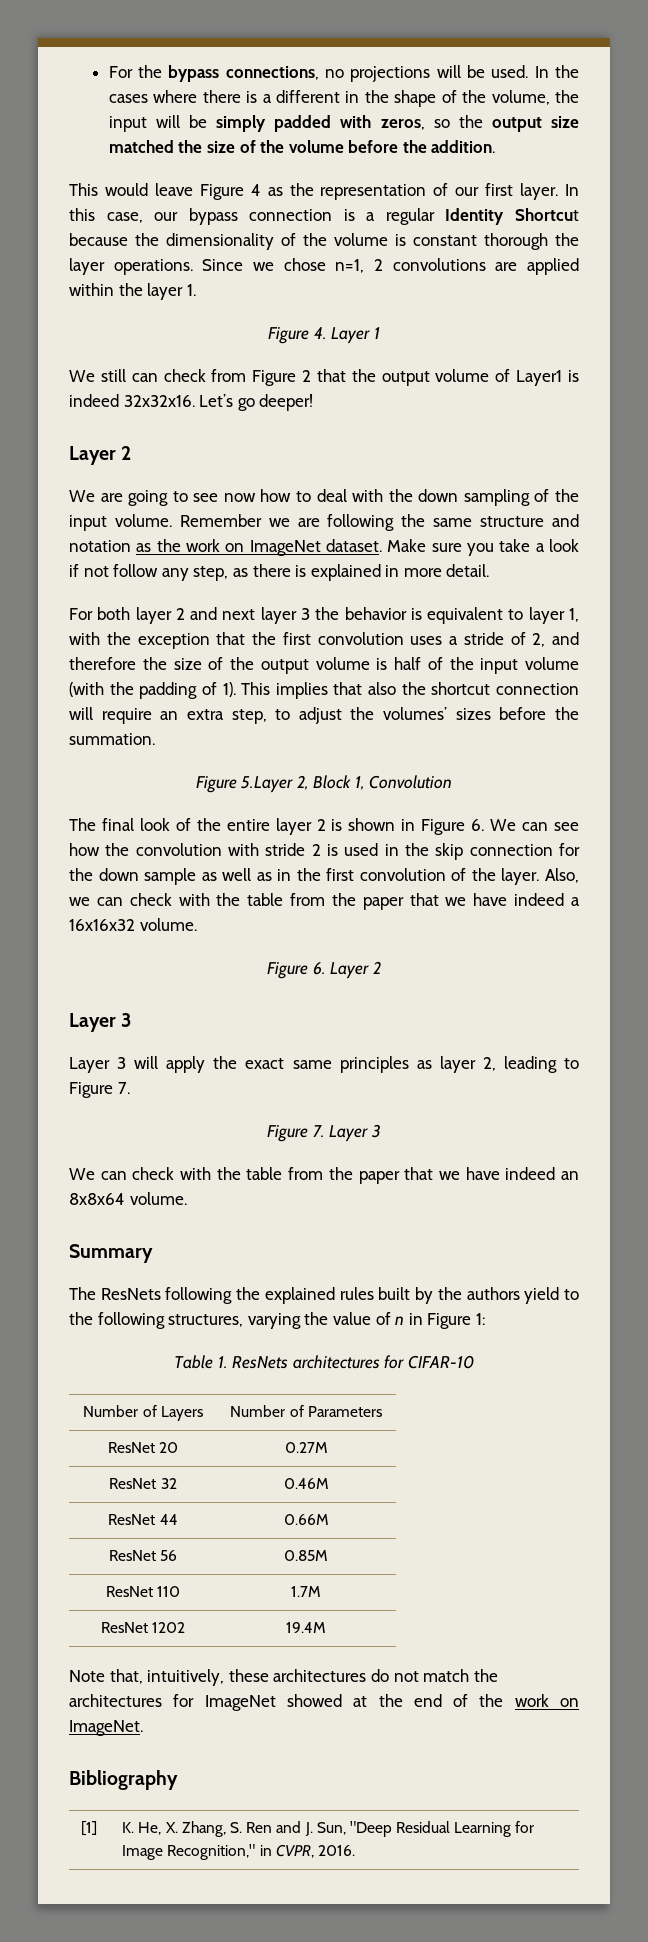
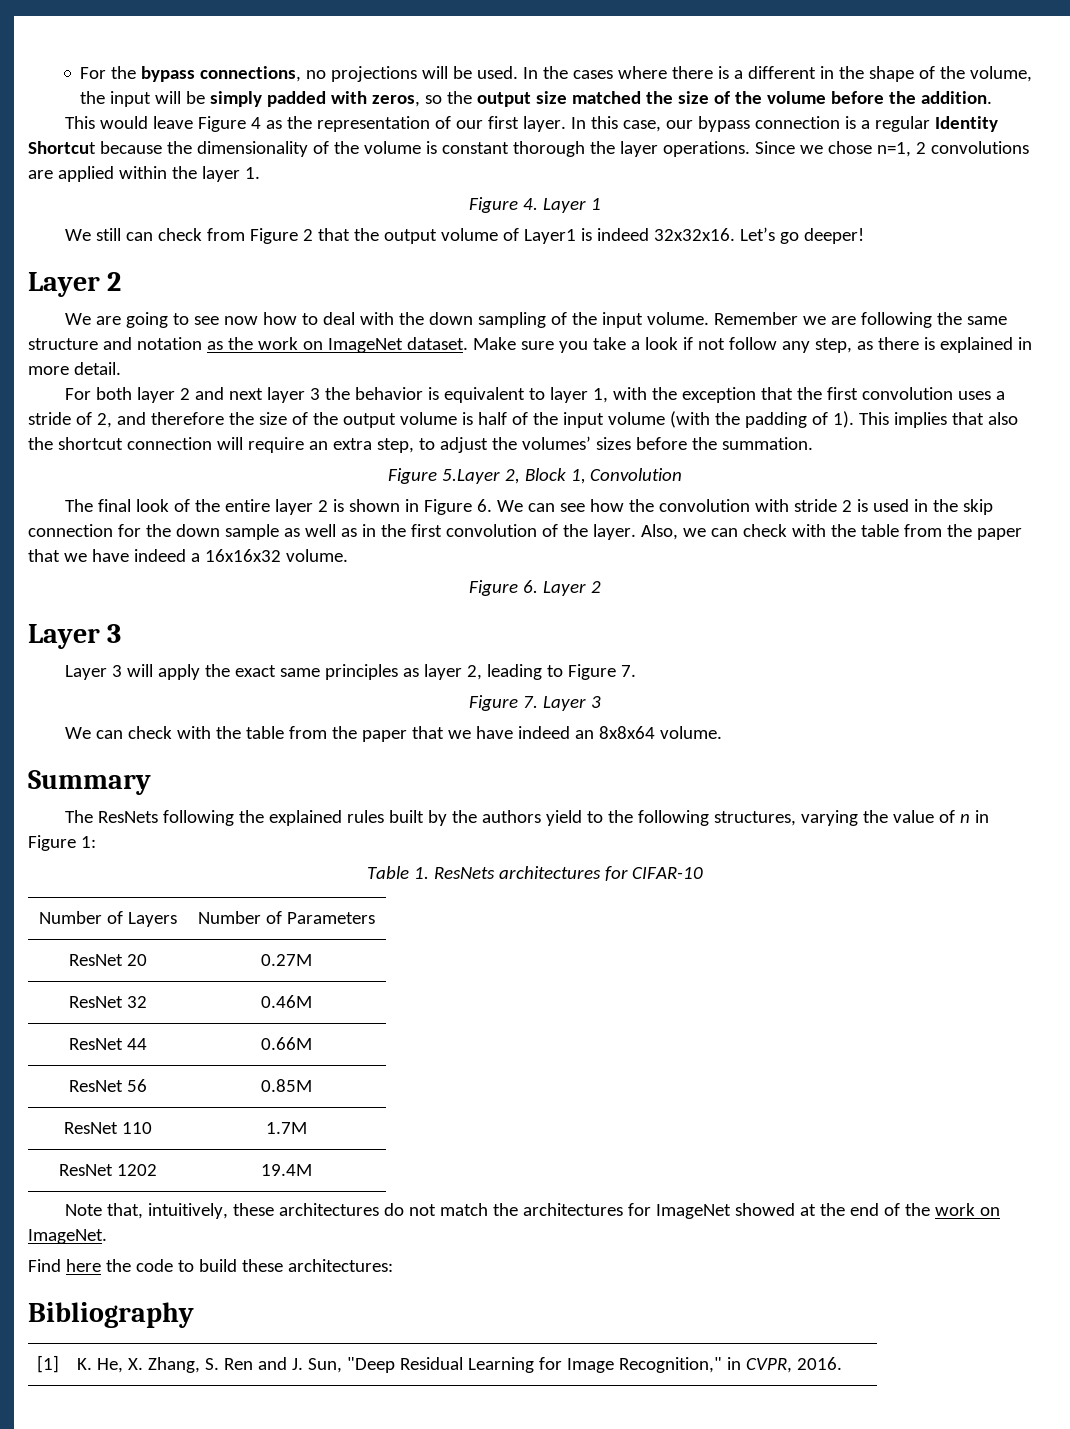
(143, 1728) none -> [28,1259,393,1272] // Find here the code to build these architectures:

